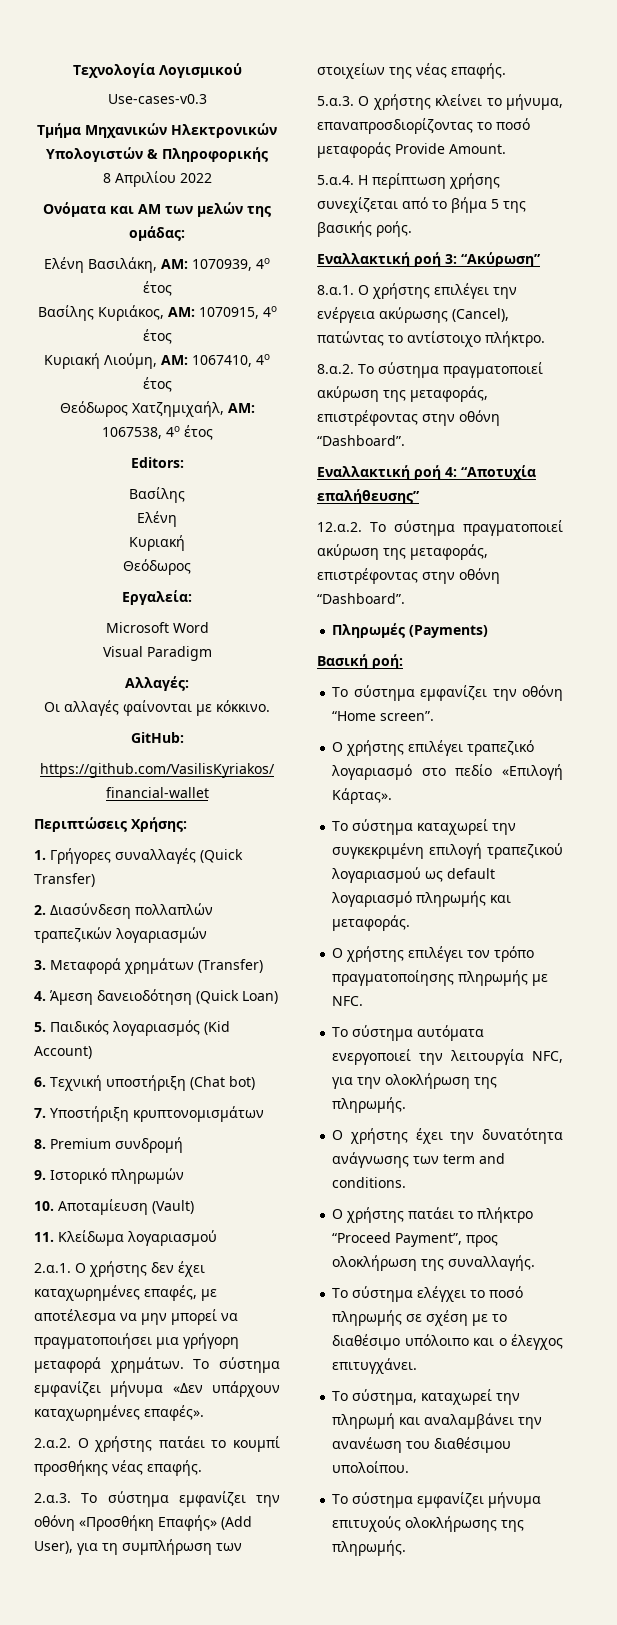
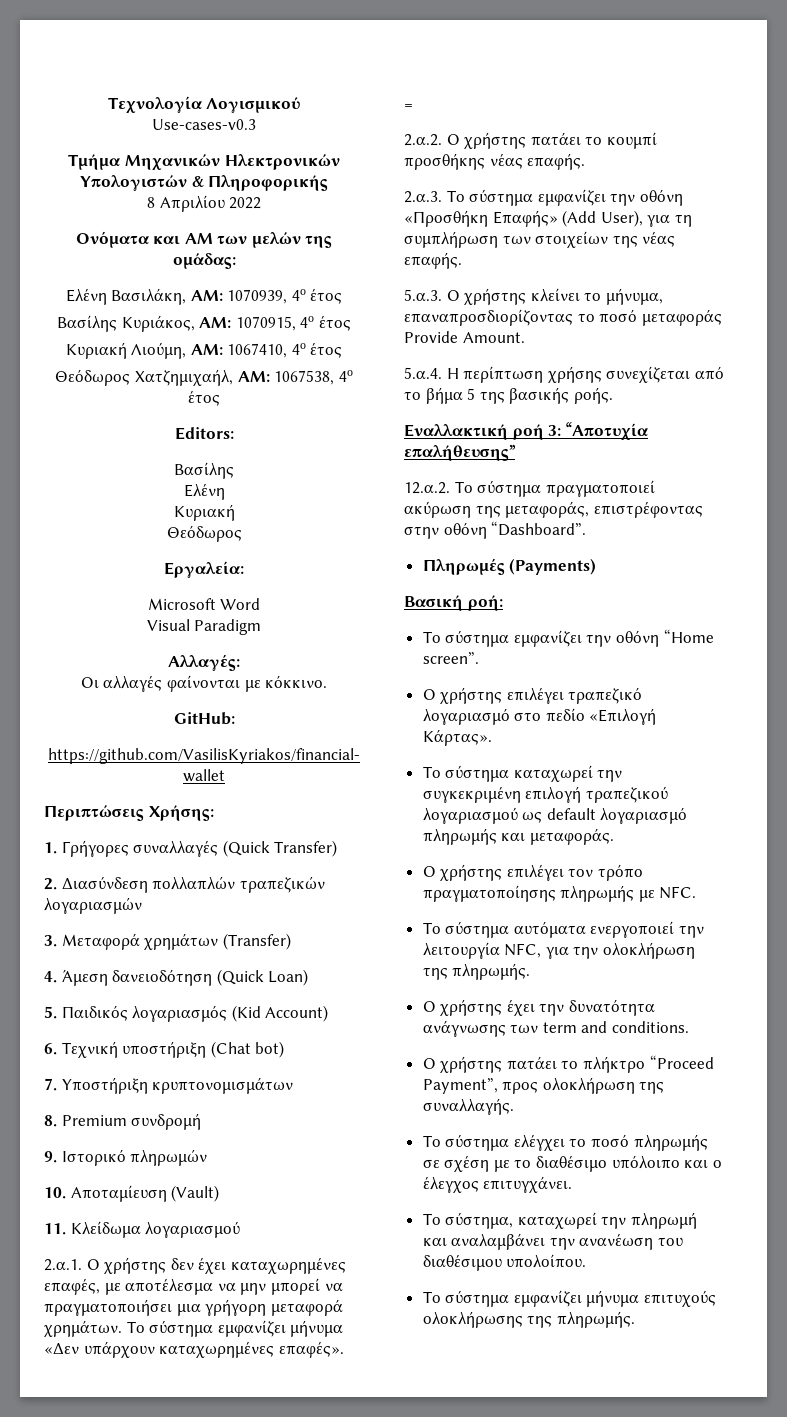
(204, 1413) none -> [404,104,413,109] // =
[461,252,541,267] [317,283,517,299] [317,307,509,323] [317,331,545,347] [317,362,543,378] [317,386,488,402] [317,410,500,426] [317,435,405,446] [317,465,457,480] “Ακύρωση” // 8.α.1. Ο χρήστης επιλέγει την ενέργεια ακύρωσης (Cancel), πατώντας το αντίστοιχο πλήκτρο. // 8.α.2. Το σύστημα πραγματοποιεί ακύρωση της μεταφοράς, επιστρέφοντας στην οθόνη “Dashboard”. // Εναλλακτική ροή 4: -> (562, 430) none

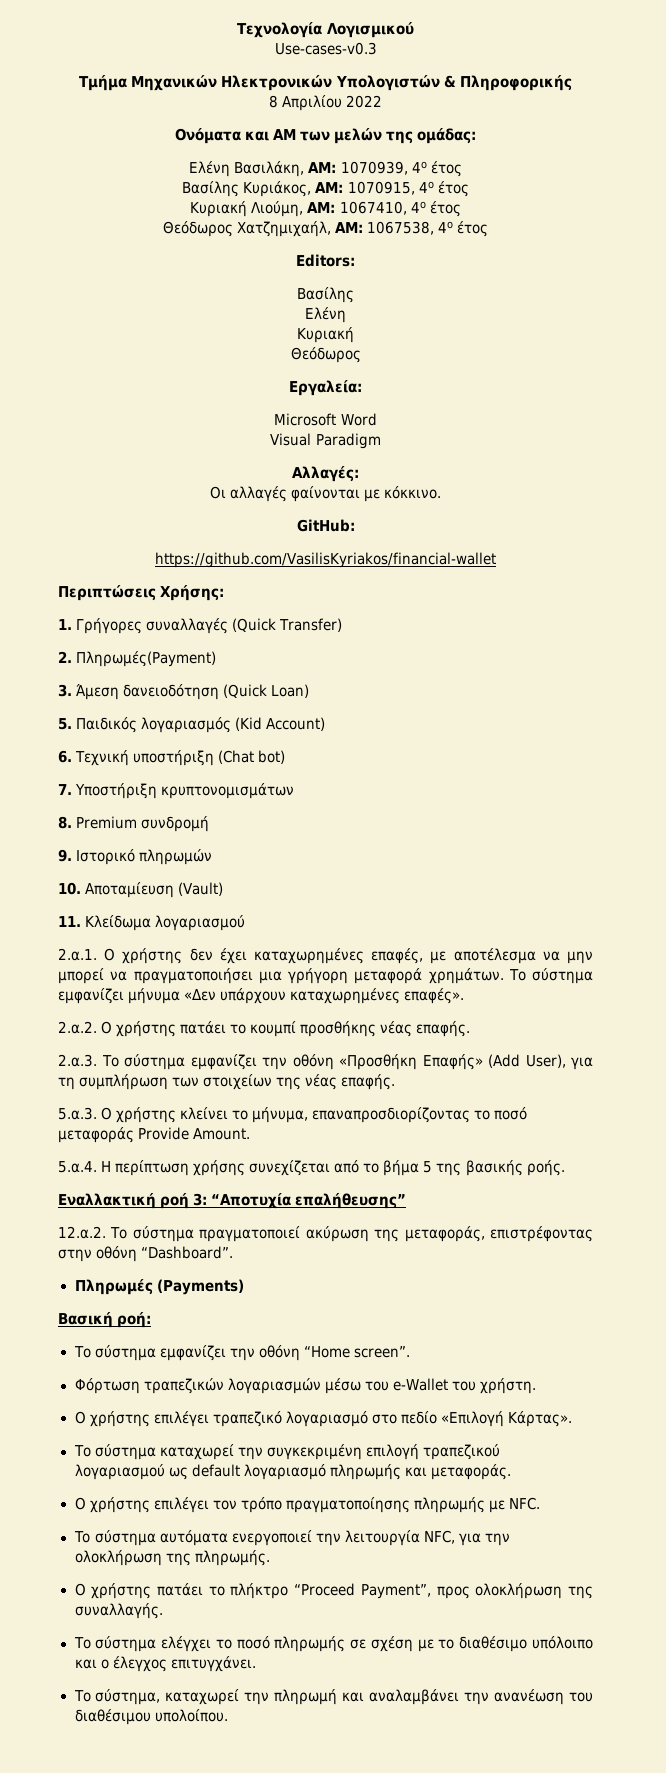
[61,876,325,893] [44,897,142,914] [44,933,291,950] [44,971,57,983] Διασύνδεση πολλαπλών τραπεζικών λογαριασμών // 3. Μεταφορά χρημάτων (Transfer) // 4. -> [76,651,217,667] [58,684,72,697] Πληρωμές(Payment) // 3.
[404,104,413,109] // = -> (465, 996) none
(479, 658) none -> [74,1378,536,1394] // Φόρτωση τραπεζικών λογαριασμών μέσω του e-Wallet του χρήστη.
[422,999,656,1016] [422,1020,690,1037] // Ο χρήστης έχει την δυνατότητα ανάγνωσης των term and conditions. -> (270, 1558) none
[422,1290,717,1307] [422,1311,635,1328] // Το σύστημα εμφανίζει μήνυμα επιτυχούς ολοκλήρωσης της πληρωμής. -> (228, 1715) none

